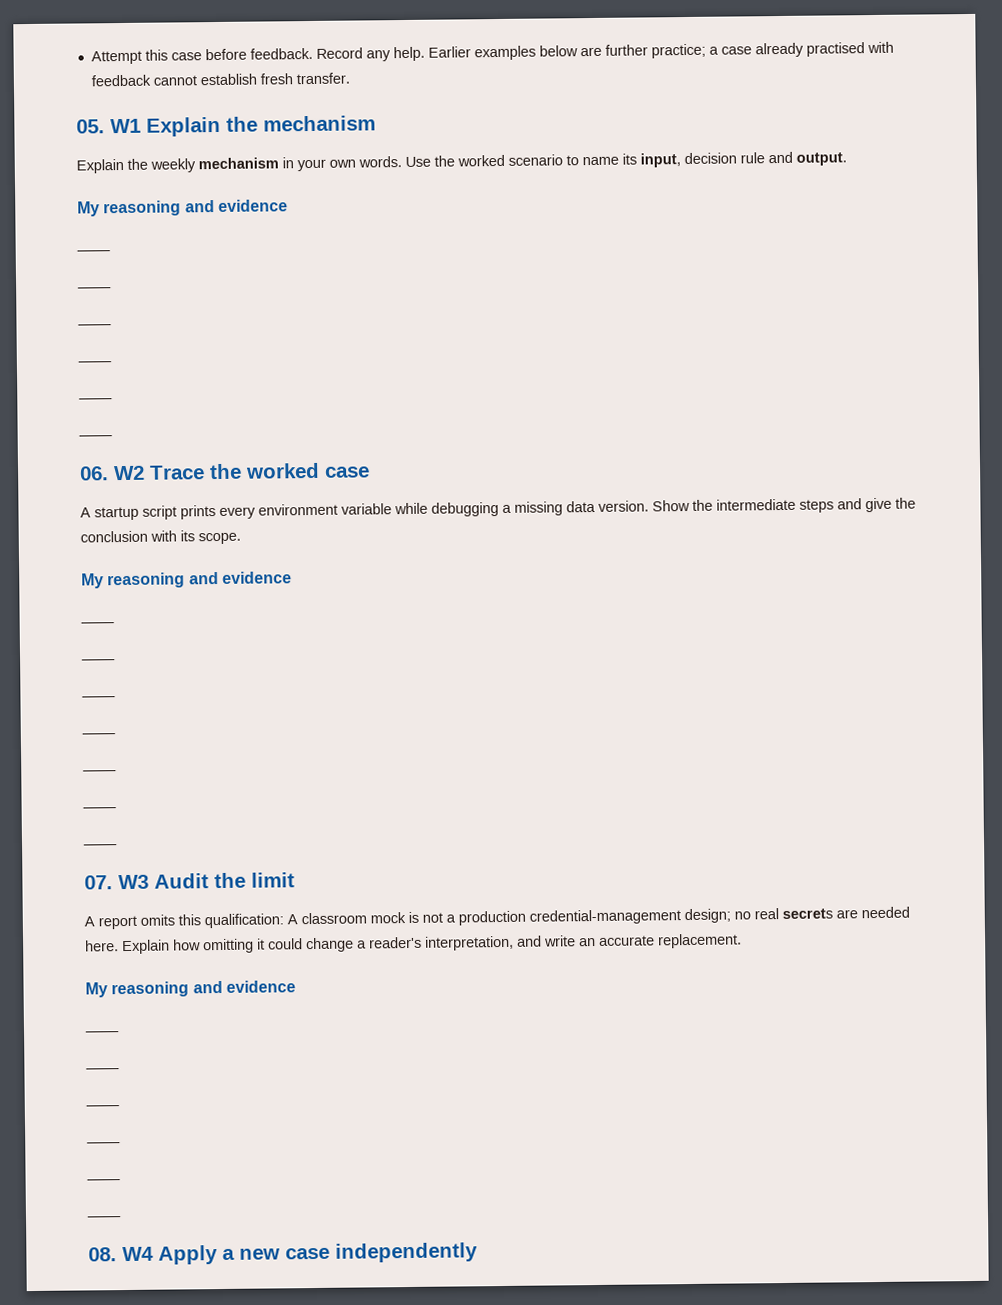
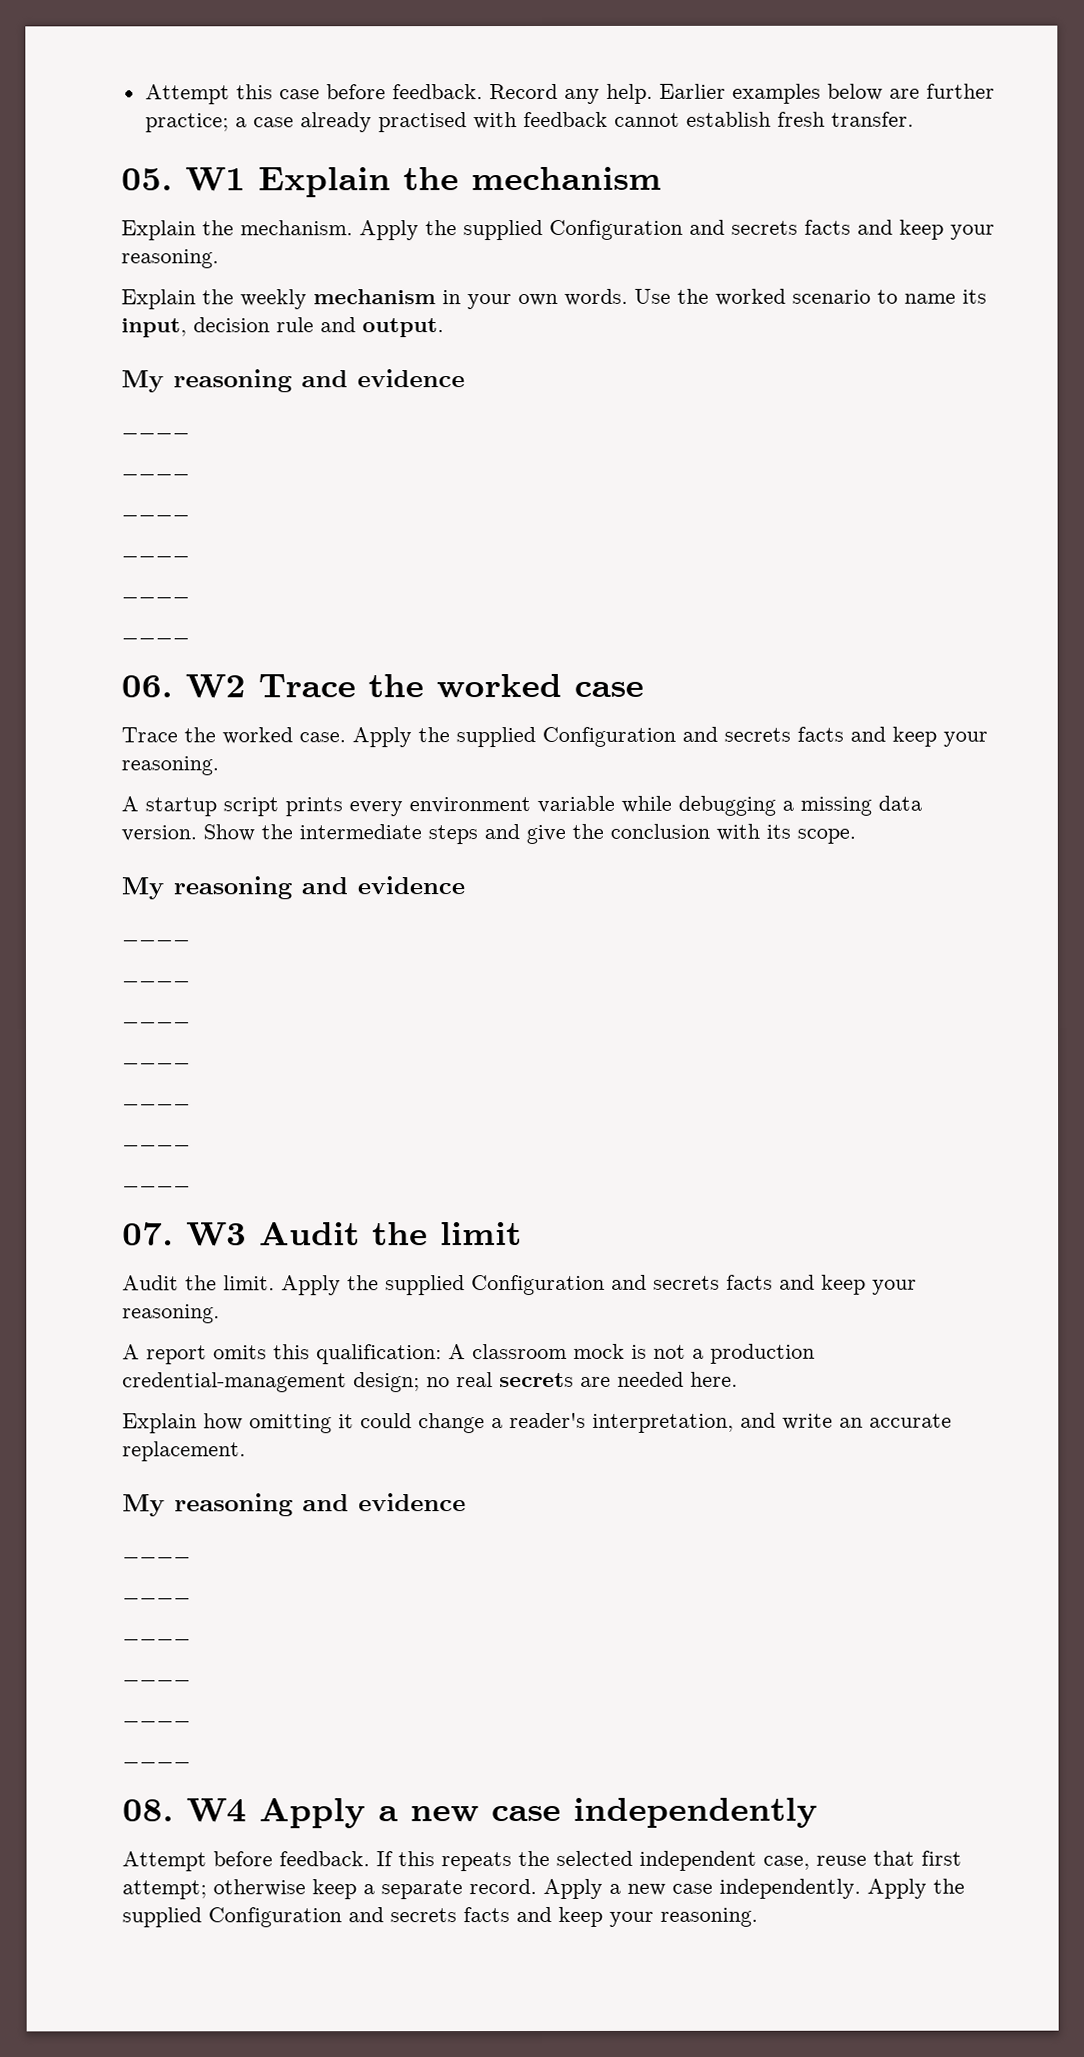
(376, 123) none -> [121,219,995,241] [121,249,219,269] // Explain the mechanism. Apply the supplied Configuration and secrets facts and keep your reasoning.
(370, 472) none -> [121,726,988,748] [121,756,219,776] // Trace the worked case. Apply the supplied Configuration and secrets facts and keep your reasoning.
(295, 880) none -> [122,1274,917,1296] [122,1304,220,1324] // Audit the limit. Apply the supplied Configuration and secrets facts and keep your reasoning.
(119, 946) none -> (738, 1379) //
(478, 1252) none -> [122,1850,962,1872] [122,1878,965,1900] [122,1906,758,1928] // Attempt before feedback. If this repeats the selected independent case, reuse that first attempt; otherwise keep a separate record. Apply a new case independently. Apply the supplied Configuration and secrets facts and keep your reasoning.

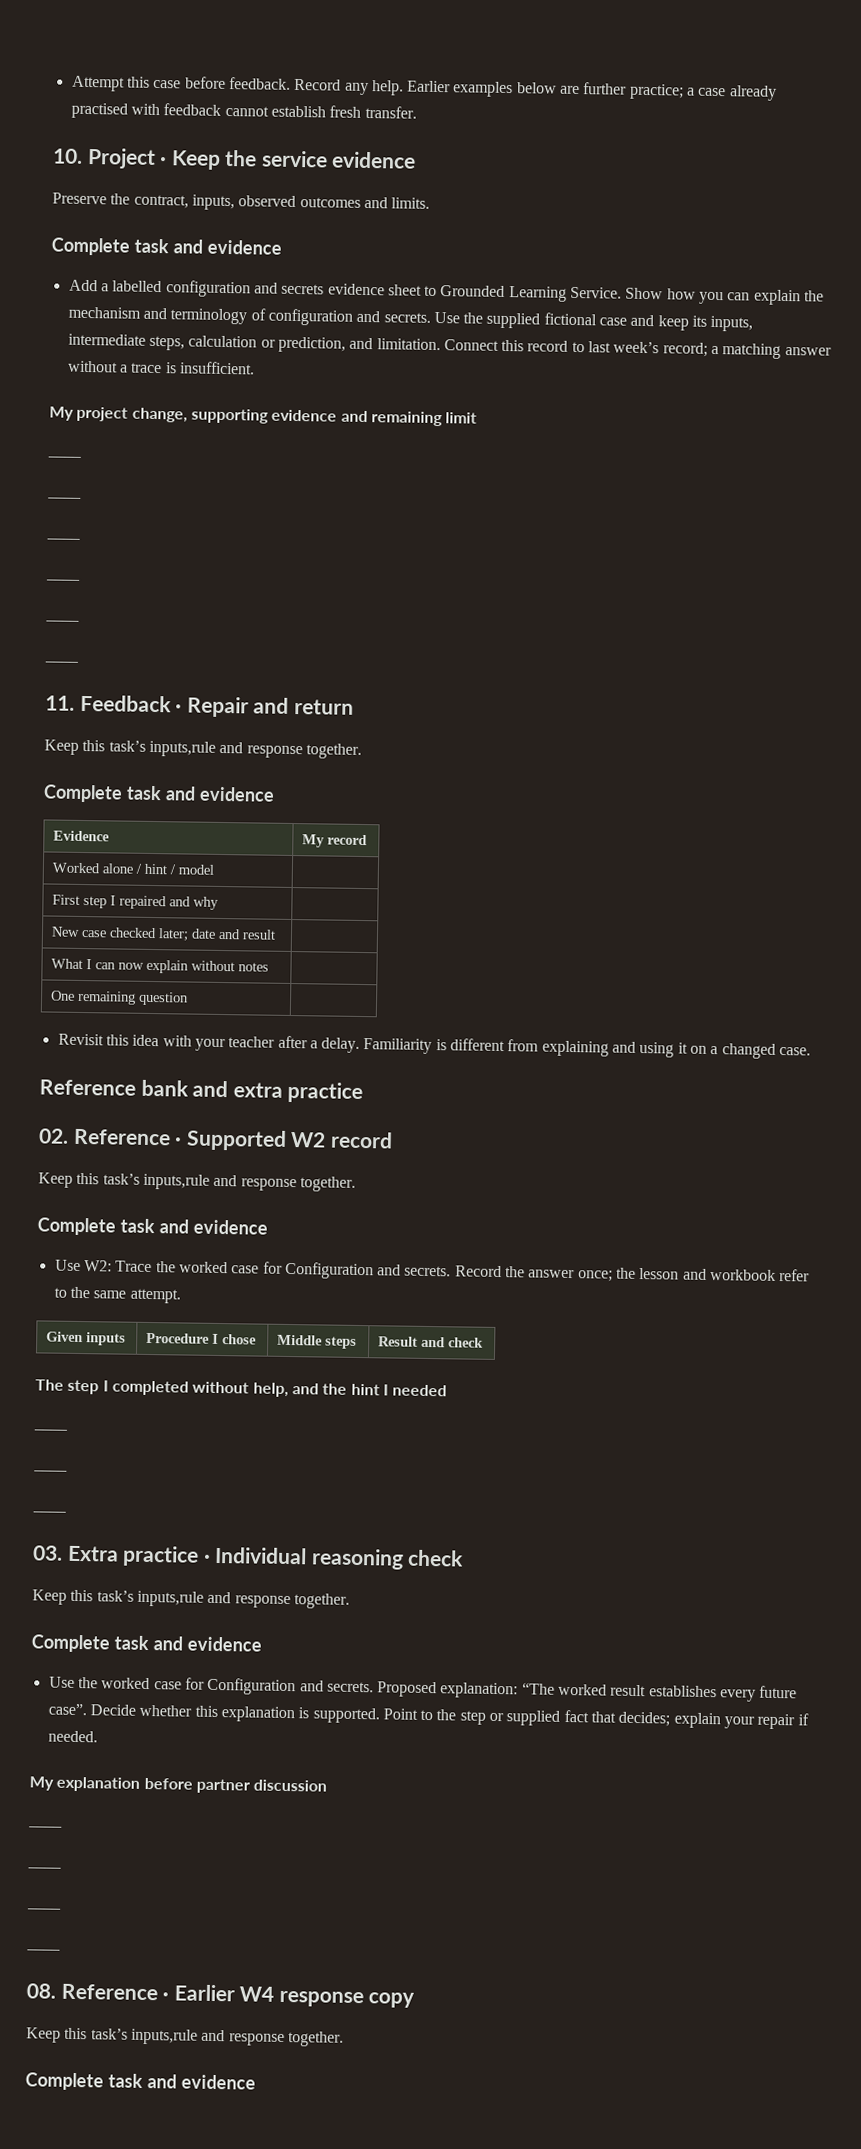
[121,166,662,198] [121,219,995,241] [121,249,219,269] [121,288,987,310] [121,317,444,338] [121,369,465,393] [121,429,190,435] [121,470,190,476] [121,511,190,517] [121,552,190,558] [121,593,190,599] [121,634,190,640] [121,673,644,699] [121,726,988,748] [121,756,219,776] [121,795,922,817] [121,823,856,845] [121,876,465,900] [121,936,190,942] [121,977,190,983] [121,1018,190,1024] [122,1059,191,1065] [122,1100,191,1106] [122,1141,191,1147] [122,1182,191,1188] [122,1222,522,1247] [122,1274,917,1296] [122,1304,220,1324] [122,1343,815,1365] [122,1371,738,1393] [122,1412,952,1434] [122,1441,246,1462] [122,1493,466,1517] [122,1553,191,1559] [122,1594,191,1600] 05. W1 Explain the mechanism // Explain the mechanism. Apply the supplied Configuration and secrets facts and keep your reasoning. // Explain the weekly mechanism in your own words. Use the worked scenario to name its input, decision rule and output. // My reasoning and evidence // ____ // ____ // ____ // ____ // ____ // ____ // 06. W2 Trace the worked case // Trace the worked case. Apply the supplied Configuration and secrets facts and keep your reasoning. // A startup script prints every environment variable while debugging a missing data version. Show the intermediate steps and give the conclusion with its scope. // My reasoning and evidence // ____ // ____ // ____ // ____ // ____ // ____ // ____ // 07. W3 Audit the limit // Audit the limit. Apply the supplied Configuration and secrets facts and keep your reasoning. // A report omits this qualification: A classroom mock is not a production credential-management design; no real secrets are needed here. // Explain how omitting it could change a reader's interpretation, and write an accurate replacement. // My reasoning and evidence // ____ // ____ -> [52,147,417,170] [52,192,431,211] [51,237,282,256] [68,279,825,306] [67,306,754,332] [67,333,832,359] [67,360,255,375] [49,406,478,427] [47,455,82,458] [47,496,82,499] [46,537,81,540] [46,578,81,581] [45,619,80,622] [44,660,79,663] [45,694,354,718] [44,739,362,759] [43,784,275,803] [52,830,110,842] [301,834,367,848] [51,862,214,875] [51,894,219,910] [50,926,276,942] [50,958,269,974] [50,990,189,1006] [57,1033,812,1059] [39,1079,364,1104] [38,1128,393,1151] [38,1172,356,1192] [37,1217,268,1236] [54,1259,811,1282] [53,1286,181,1304] [45,1331,126,1346] [145,1332,257,1345] [276,1334,357,1349] [377,1336,484,1348] [35,1379,448,1397] [33,1428,68,1431] [33,1469,68,1472] [32,1510,67,1513] [33,1545,465,1570] [32,1589,350,1609] [31,1634,262,1653] [48,1676,798,1702] [47,1703,809,1730] [47,1730,98,1743] [29,1776,328,1794] 10. Project · Keep the service evidence // Preserve the contract, inputs, observed outcomes and limits. // Complete task and evidence // Add a labelled configuration and secrets evidence sheet to Grounded Learning Service. Show how you can explain the mechanism and terminology of configuration and secrets. Use the supplied fictional case and keep its inputs, intermediate steps, calculation or prediction, and limitation. Connect this record to last week’s record; a matching answer without a trace is insufficient. // My project change, supporting evidence and remaining limit // ____ // ____ // ____ // ____ // ____ // ____ // 11. Feedback · Repair and return // Keep this task’s inputs,rule and response together. // Complete task and evidence // Evidence | My record // Worked alone / hint / model | // First step I repaired and why | // New case checked later; date and result | // What I can now explain without notes | // One remaining question | // Revisit this idea with your teacher after a delay. Familiarity is different from explaining and using it on a changed case. // Reference bank and extra practice // 02. Reference · Supported W2 record // Keep this task’s inputs,rule and response together. // Complete task and evidence // Use W2: Trace the worked case for Configuration and secrets. Record the answer once; the lesson and workbook refer to the same attempt. // Given inputs | Procedure I chose | Middle steps | Result and check // The step I completed without help, and the hint I needed // ____ // ____ // ____ // 03. Extra practice · Individual reasoning check // Keep this task’s inputs,rule and response together. // Complete task and evidence // Use the worked case for Configuration and secrets. Proposed explanation: “The worked result establishes every future case”. Decide whether this explanation is supported. Point to the step or supplied fact that decides; explain your repair if needed. // My explanation before partner discussion
[186,1797,818,1829] [122,1850,962,1872] [122,1878,965,1900] [122,1906,758,1928] W4 Apply a new case independently // Attempt before feedback. If this repeats the selected independent case, reuse that first attempt; otherwise keep a separate record. Apply a new case independently. Apply the supplied Configuration and secrets facts and keep your reasoning. -> [60,1983,416,2008] [26,2027,344,2047] [25,2072,256,2091] Reference · Earlier W4 response copy // Keep this task’s inputs,rule and response together. // Complete task and evidence

